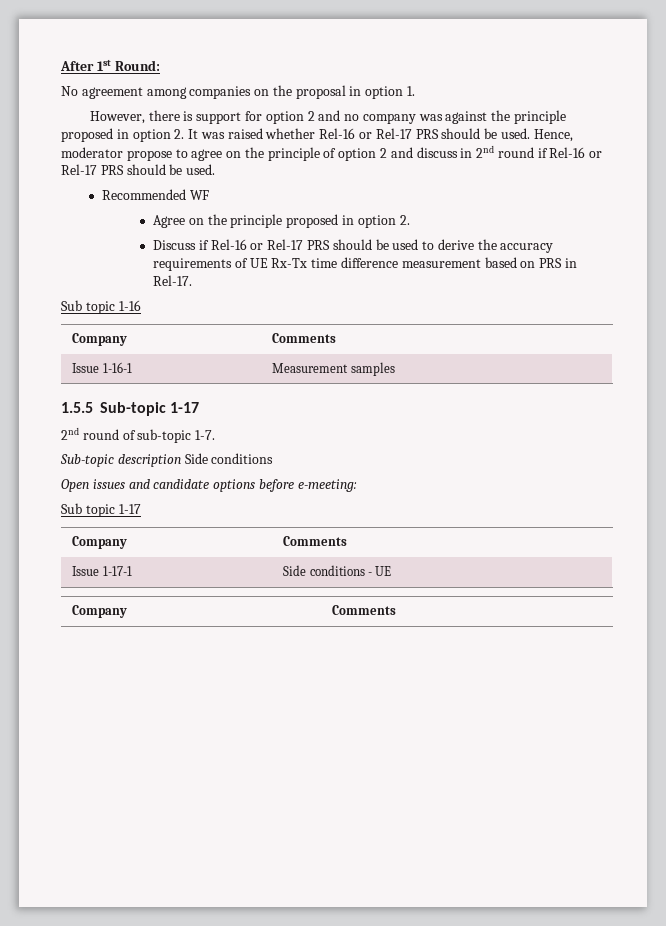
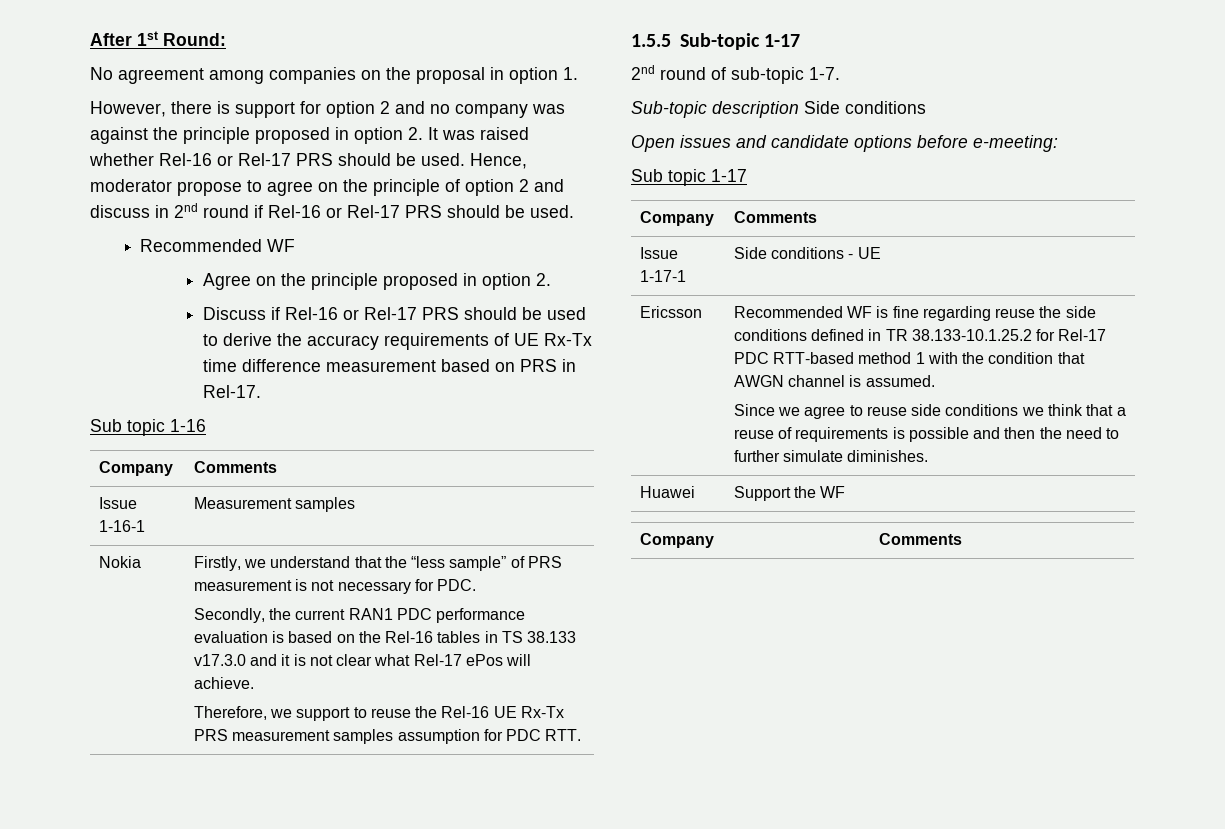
(395, 369) none -> [98,556,141,568] [193,556,563,571] [193,579,477,594] [193,608,526,623] [193,631,577,643] [193,654,532,666] [193,677,254,689] [193,706,565,721] [193,729,582,744] // Nokia | Firstly, we understand that the “less sample” of PRS measurement is not necessary for PDC. // Secondly, the current RAN1 PDC performance evaluation is based on the Rel-16 tables in TS 38.133 v17.3.0 and it is not clear what Rel-17 ePos will achieve. // Therefore, we support to reuse the Rel-16 UE Rx-Tx PRS measurement samples assumption for PDC RTT.
(392, 571) none -> [639,306,702,318] [733,306,1096,321] [733,329,1107,341] [733,352,1085,364] [733,375,935,387] [733,404,1126,419] [733,427,1120,442] [733,450,929,462] [639,486,695,498] [733,486,846,501] // Ericsson | Recommended WF is fine regarding reuse the side conditions defined in TR 38.133-10.1.25.2 for Rel-17 PDC RTT-based method 1 with the condition that AWGN channel is assumed. // Since we agree to reuse side conditions we think that a reuse of requirements is possible and then the need to further simulate diminishes. // Huawei | Support the WF

